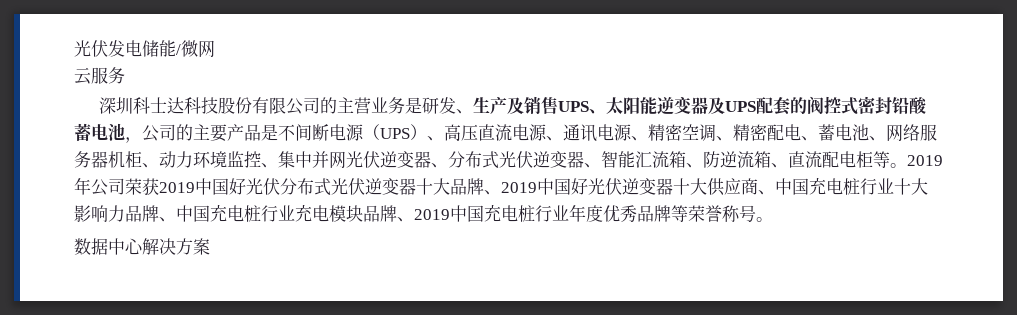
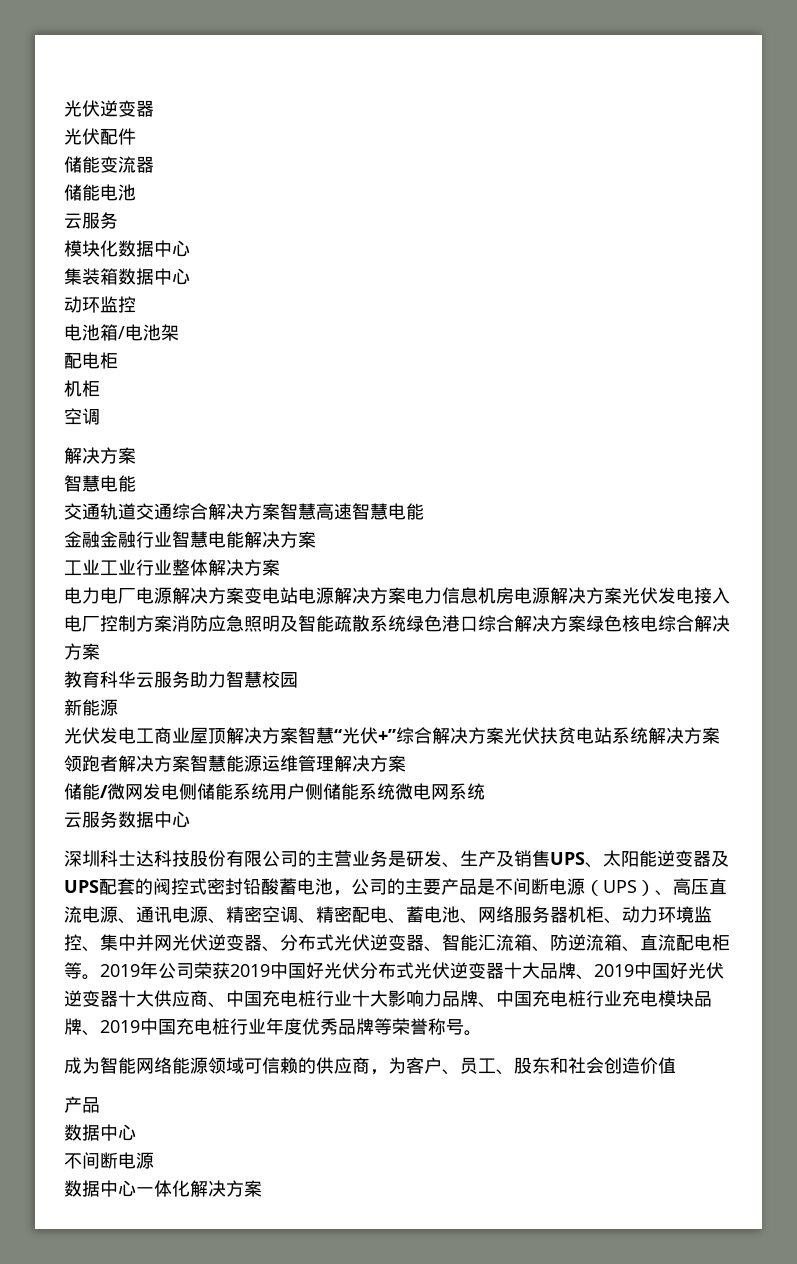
[74,40,215,58] [74,67,125,85] 光伏发电储能/微网 // 云服务 -> [64,100,154,117] [64,128,136,145] [64,156,154,173] [64,184,136,201] [64,212,118,229] [64,240,190,257] [64,268,190,285] [64,296,136,313] [64,324,179,341] [64,352,118,369] [64,380,100,397] [64,408,100,425] [64,447,136,464] [64,475,136,492] [64,503,424,520] [64,531,316,548] [64,559,280,576] [64,587,730,604] [64,615,730,632] [64,643,100,660] [64,671,298,688] [64,699,118,716] [64,727,720,744] [64,755,406,772] [64,783,485,800] [64,811,190,828] 光伏逆变器 // 光伏配件 // 储能变流器 // 储能电池 // 云服务 // 模块化数据中心 // 集装箱数据中心 // 动环监控 // 电池箱/电池架 // 配电柜 // 机柜 // 空调 // 解决方案 // 智慧电能 // 交通轨道交通综合解决方案智慧高速智慧电能 // 金融金融行业智慧电能解决方案 // 工业工业行业整体解决方案 // 电力电厂电源解决方案变电站电源解决方案电力信息机房电源解决方案光伏发电接入电厂控制方案消防应急照明及智能疏散系统绿色港口综合解决方案绿色核电综合解决方案 // 教育科华云服务助力智慧校园 // 新能源 // 光伏发电工商业屋顶解决方案智慧“光伏+”综合解决方案光伏扶贫电站系统解决方案领跑者解决方案智慧能源运维管理解决方案 // 储能/微网发电侧储能系统用户侧储能系统微电网系统 // 云服务数据中心
[74,238,143,255] 数据中心 -> [64,1057,676,1075] [64,1096,100,1113] [64,1124,136,1141] [64,1152,154,1169] [64,1180,190,1197] 成为智能网络能源领域可信赖的供应商，为客户、员工、股东和社会创造价值 // 产品 // 数据中心 // 不间断电源 // 数据中心一体化

